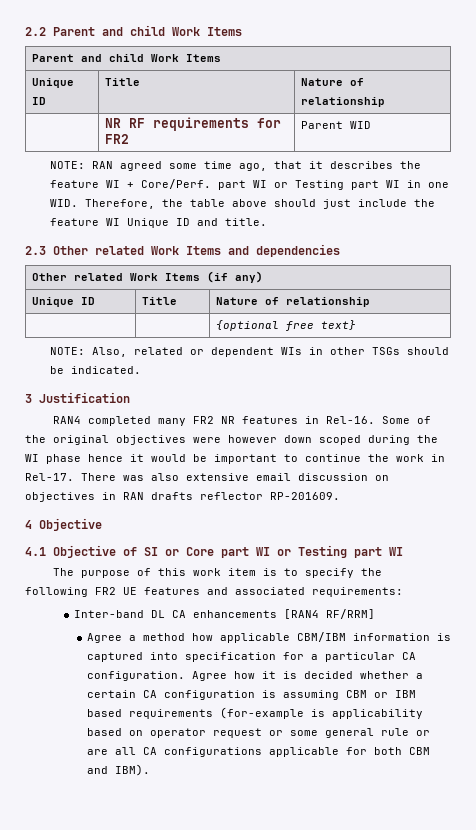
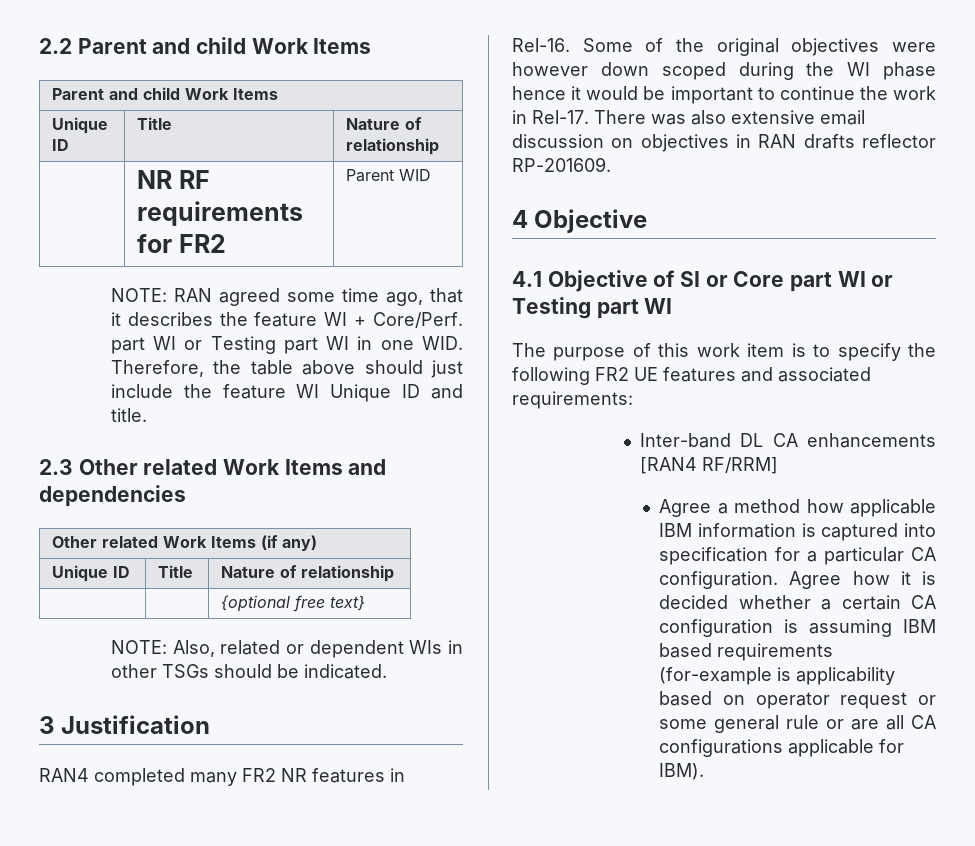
[296,632,346,642] CBM/IBM -> [659,523,692,537] IBM
[345,690,388,698] CBM or -> (892, 628) none
[373,747,430,755] [86,766,108,774] both CBM and -> (904, 746) none

